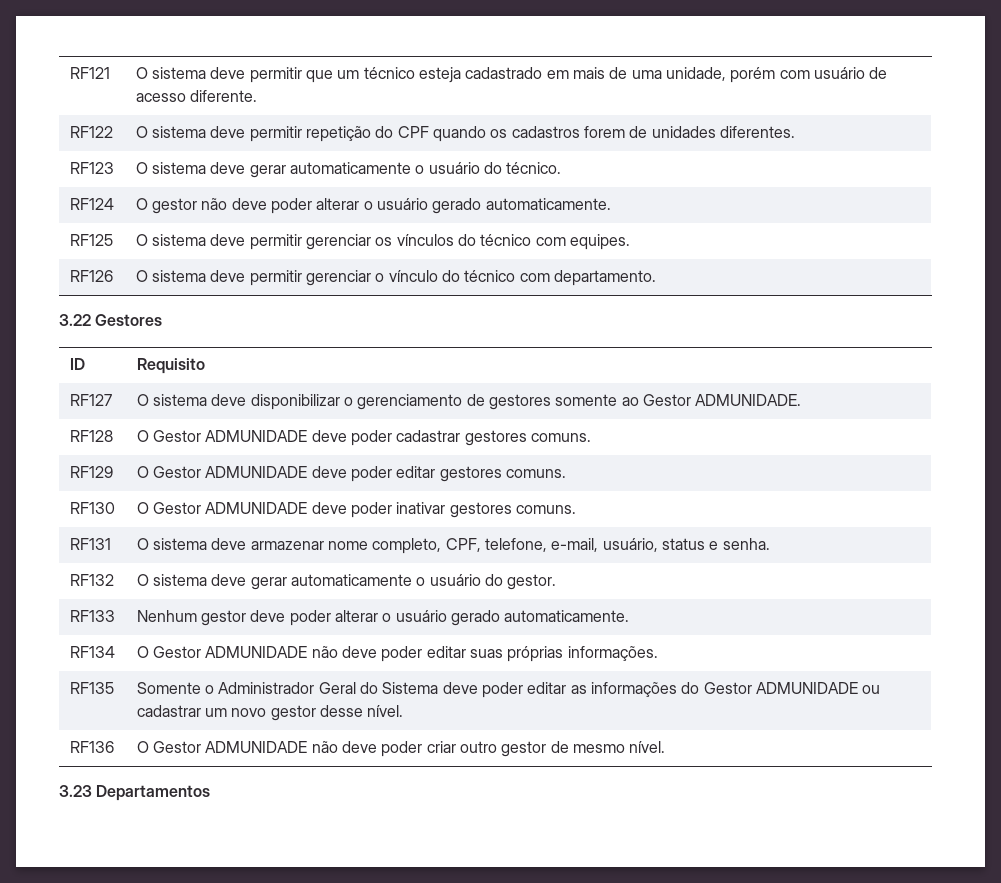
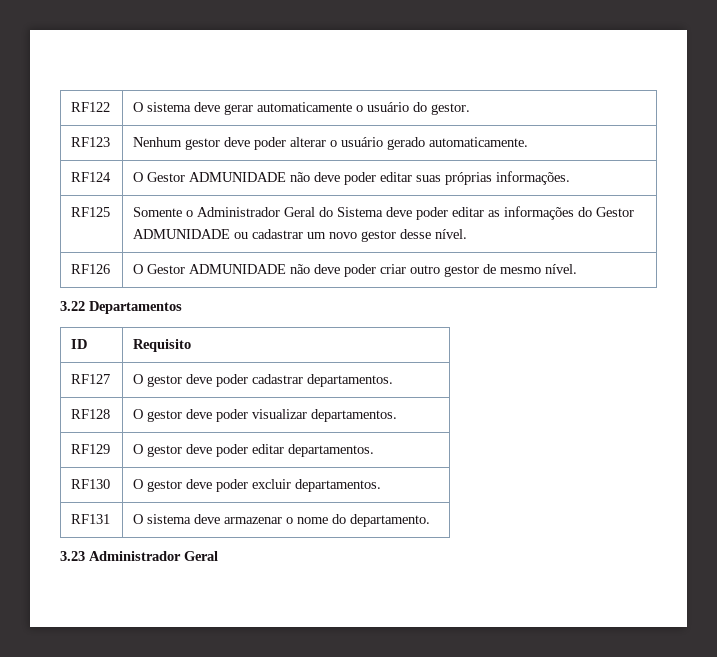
[69,67,110,79] [135,67,888,83] [135,90,258,102] [69,126,113,138] [135,126,795,142] [69,162,114,174] [135,162,562,178] [69,198,114,210] [135,198,611,214] [69,234,113,246] [135,234,630,250] [69,270,113,282] [135,270,656,286] [59,314,163,326] [69,358,85,370] [136,358,205,374] [69,394,112,406] [136,394,802,410] [69,430,113,442] [136,430,592,446] [69,466,113,478] [136,466,567,482] [69,502,115,514] [136,502,577,518] [69,538,111,550] [136,538,770,554] [69,574,114,586] RF121 | O sistema deve permitir que um técnico esteja cadastrado em mais de uma unidade, porém com usuário de acesso diferente. // RF122 | O sistema deve permitir repetição do CPF quando os cadastros forem de unidades diferentes. // RF123 | O sistema deve gerar automaticamente o usuário do técnico. // RF124 | O gestor não deve poder alterar o usuário gerado automaticamente. // RF125 | O sistema deve permitir gerenciar os vínculos do técnico com equipes. // RF126 | O sistema deve permitir gerenciar o vínculo do técnico com departamento. // 3.22 Gestores // ID | Requisito // RF127 | O sistema deve disponibilizar o gerenciamento de gestores somente ao Gestor ADMUNIDADE. // RF128 | O Gestor ADMUNIDADE deve poder cadastrar gestores comuns. // RF129 | O Gestor ADMUNIDADE deve poder editar gestores comuns. // RF130 | O Gestor ADMUNIDADE deve poder inativar gestores comuns. // RF131 | O sistema deve armazenar nome completo, CPF, telefone, e-mail, usuário, status e senha. // RF132 -> [71,102,111,112] RF122
[69,610,115,622] RF133 -> [71,137,111,147] RF123
[69,646,115,658] RF134 -> [71,172,112,182] RF124
[69,682,114,694] RF135 -> [71,207,111,217] RF125
[69,741,114,753] RF136 -> [71,264,111,274] RF126
(666, 747) none -> [60,301,182,314] [71,339,88,349] [133,339,192,352] [71,374,111,384] [133,374,394,387] [71,409,111,419] [133,409,398,422] [71,444,111,454] [133,444,375,457] [71,479,111,489] [133,479,382,492] [71,514,111,524] [133,514,431,527] // 3.22 Departamentos // ID | Requisito // RF127 | O gestor deve poder cadastrar departamentos. // RF128 | O gestor deve poder visualizar departamentos. // RF129 | O gestor deve poder editar departamentos. // RF130 | O gestor deve poder excluir departamentos. // RF131 | O sistema deve armazenar o nome do departamento.
[96,785,211,801] Departamentos -> [89,551,218,561] Administrador Geral

